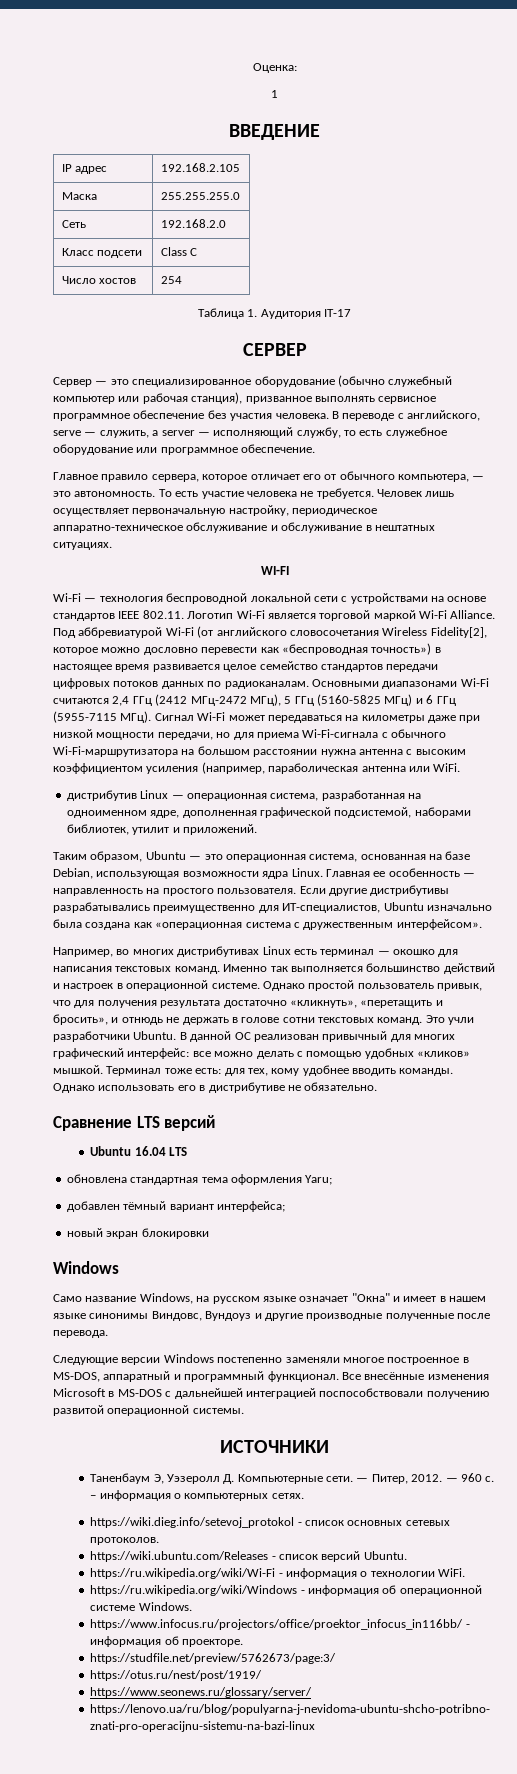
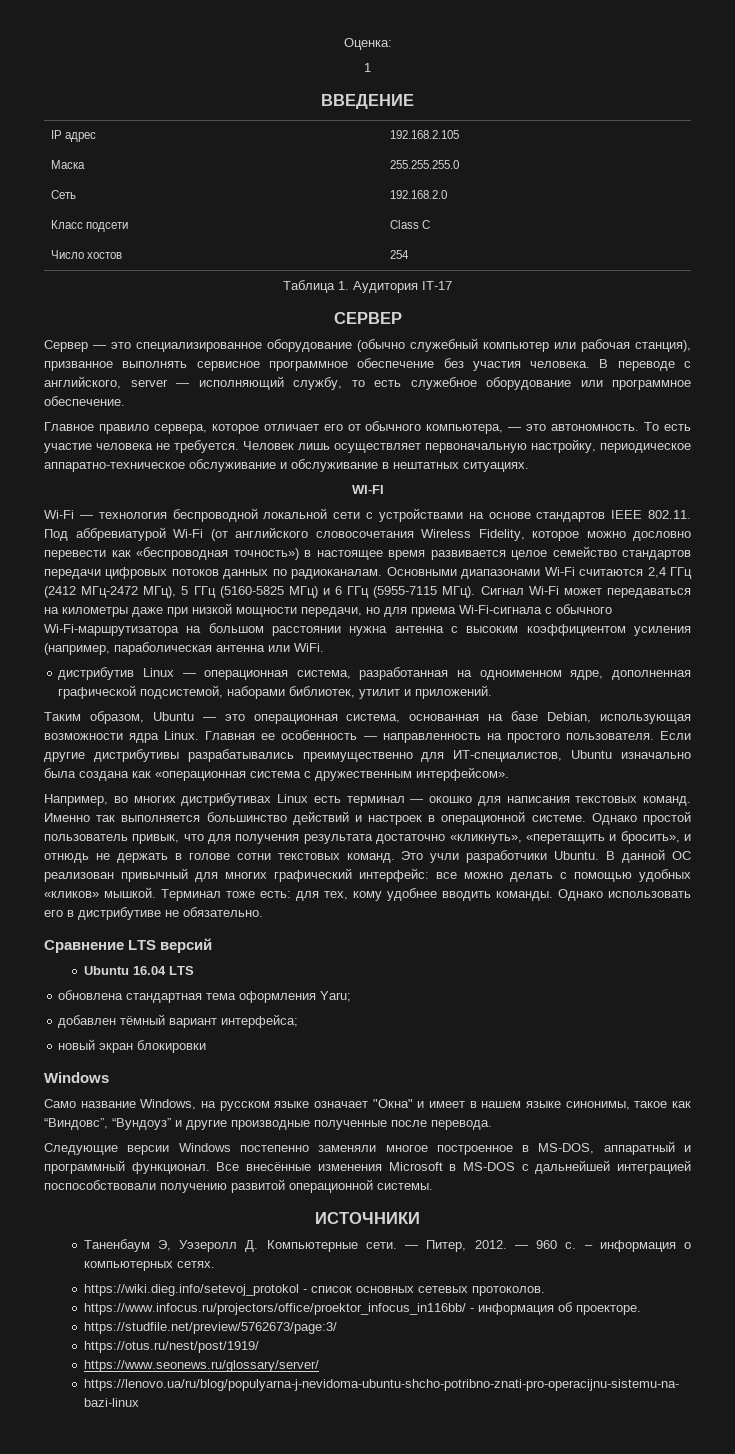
[53,430,159,438] serve — служить, а -> (121, 382) none
[187,610,496,621] Логотип Wi-Fi является торговой маркой Wi-Fi Alliance. -> (691, 514) none
[430,627,487,638] Fidelity[2], -> [478,529,525,541] Fidelity,
[89,1311,252,1321] синонимы Виндовс, Вундоуз -> [565,1101,691,1110] [44,1118,171,1130] синонимы, такое как “Виндовс”, “Вундоуз”
[90,1551,407,1562] [90,1568,466,1579] [90,1585,482,1596] [90,1602,192,1611] // https://wiki.ubuntu.com/Releases - список версий Ubuntu. // https://ru.wikipedia.org/wiki/Wi-Fi - информация о технологии WiFi. // https://ru.wikipedia.org/wiki/Windows - информация об операционной системе Windows. -> (545, 1291) none

